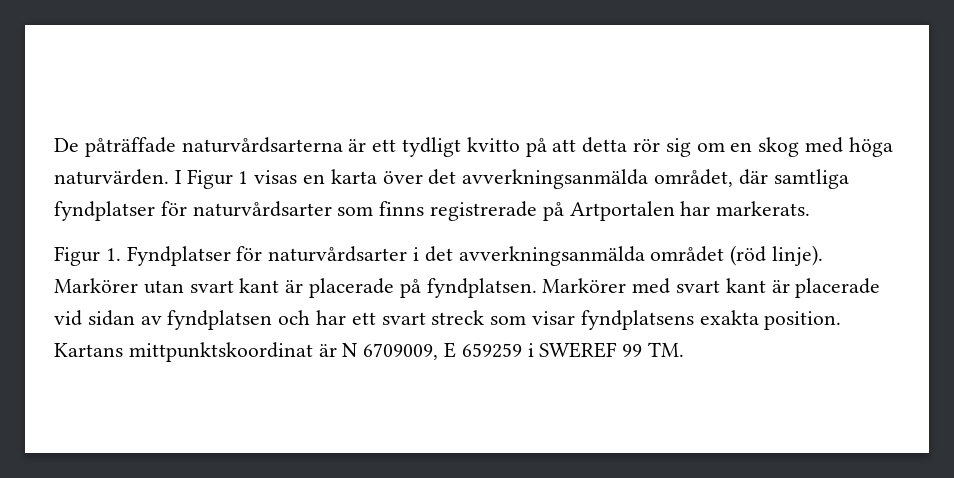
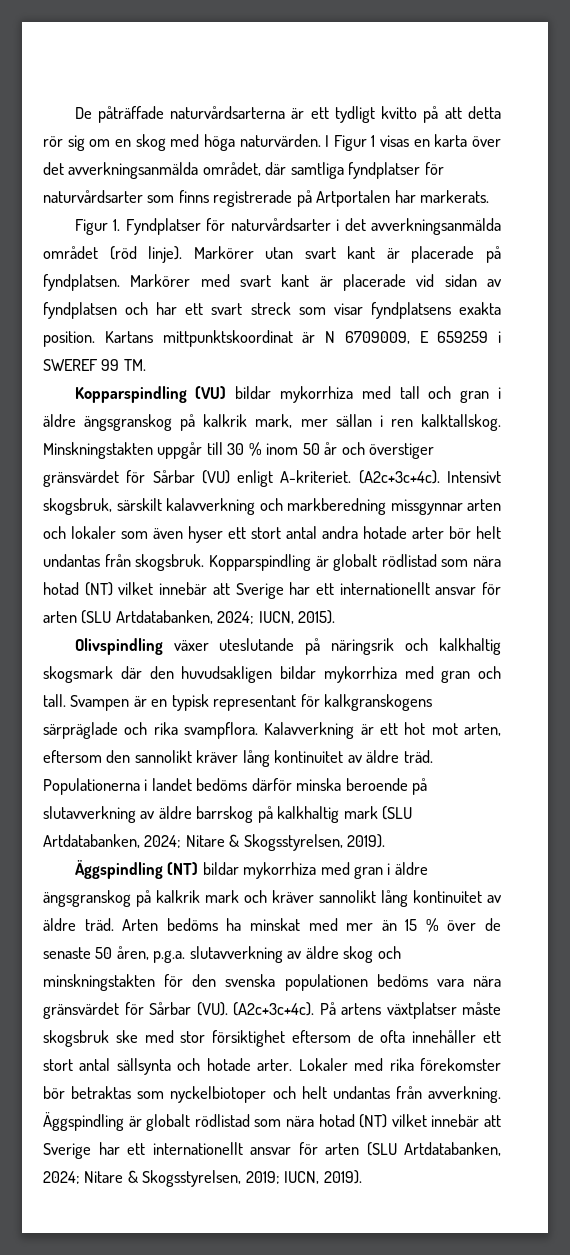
(685, 349) none -> [74,386,501,403] [43,414,501,431] [43,442,435,459] [43,470,501,487] [43,498,501,515] [43,526,501,543] [43,554,501,571] [43,582,501,599] [43,610,336,624] [74,638,502,655] [43,666,501,683] [43,694,433,711] [43,722,501,739] [43,750,433,767] [43,778,428,795] [43,806,413,823] [43,834,386,851] [74,860,428,879] [43,890,501,907] [43,918,501,932] [43,946,401,963] [43,974,502,991] [43,1002,501,1019] [43,1030,501,1047] [43,1058,501,1075] [43,1086,501,1103] [43,1112,502,1131] [43,1142,501,1159] [43,1170,362,1187] // Kopparspindling (VU) bildar mykorrhiza med tall och gran i äldre ängsgranskog på kalkrik mark, mer sällan i ren kalktallskog. Minskningstakten uppgår till 30 % inom 50 år och överstiger gränsvärdet för Sårbar (VU) enligt A-kriteriet. (A2c+3c+4c). Intensivt skogsbruk, särskilt kalavverkning och markberedning missgynnar arten och lokaler som även hyser ett stort antal andra hotade arter bör helt undantas från skogsbruk. Kopparspindling är globalt rödlistad som nära hotad (NT) vilket innebär att Sverige har ett internationellt ansvar för arten (SLU Artdatabanken, 2024; IUCN, 2015). // Olivspindling växer uteslutande på näringsrik och kalkhaltig skogsmark där den huvudsakligen bildar mykorrhiza med gran och tall. Svampen är en typisk representant för kalkgranskogens särpräglade och rika svampflora. Kalavverkning är ett hot mot arten, eftersom den sannolikt kräver lång kontinuitet av äldre träd. Populationerna i landet bedöms därför minska beroende på slutavverkning av äldre barrskog på kalkhaltig mark (SLU Artdatabanken, 2024; Nitare & Skogsstyrelsen, 2019). // Äggspindling (NT) bildar mykorrhiza med gran i äldre ängsgranskog på kalkrik mark och kräver sannolikt lång kontinuitet av äldre träd. Arten bedöms ha minskat med mer än 15 % över de senaste 50 åren, p.g.a. slutavverkning av äldre skog och minskningstakten för den svenska populationen bedöms vara nära gränsvärdet för Sårbar (VU). (A2c+3c+4c). På artens växtplatser måste skogsbruk ske med stor försiktighet eftersom de ofta innehåller ett stort antal sällsynta och hotade arter. Lokaler med rika förekomster bör betraktas som nyckelbiotoper och helt undantas från avverkning. Äggspindling är globalt rödlistad som nära hotad (NT) vilket innebär att Sverige har ett internationellt ansvar för arten (SLU Artdatabanken, 2024; Nitare & Skogsstyrelsen, 2019; IUCN, 2019).

